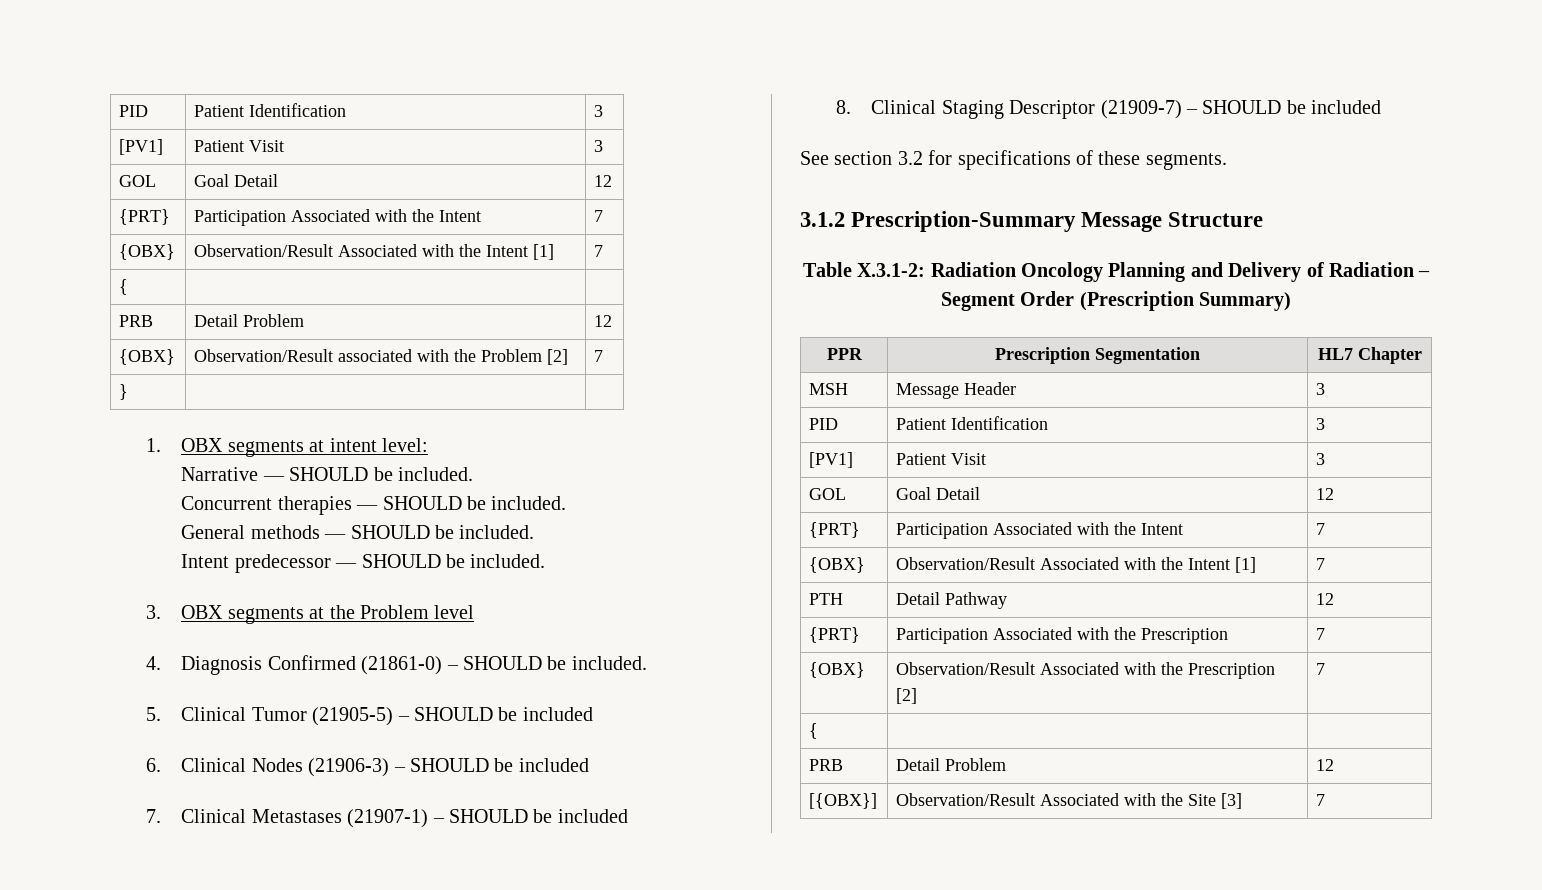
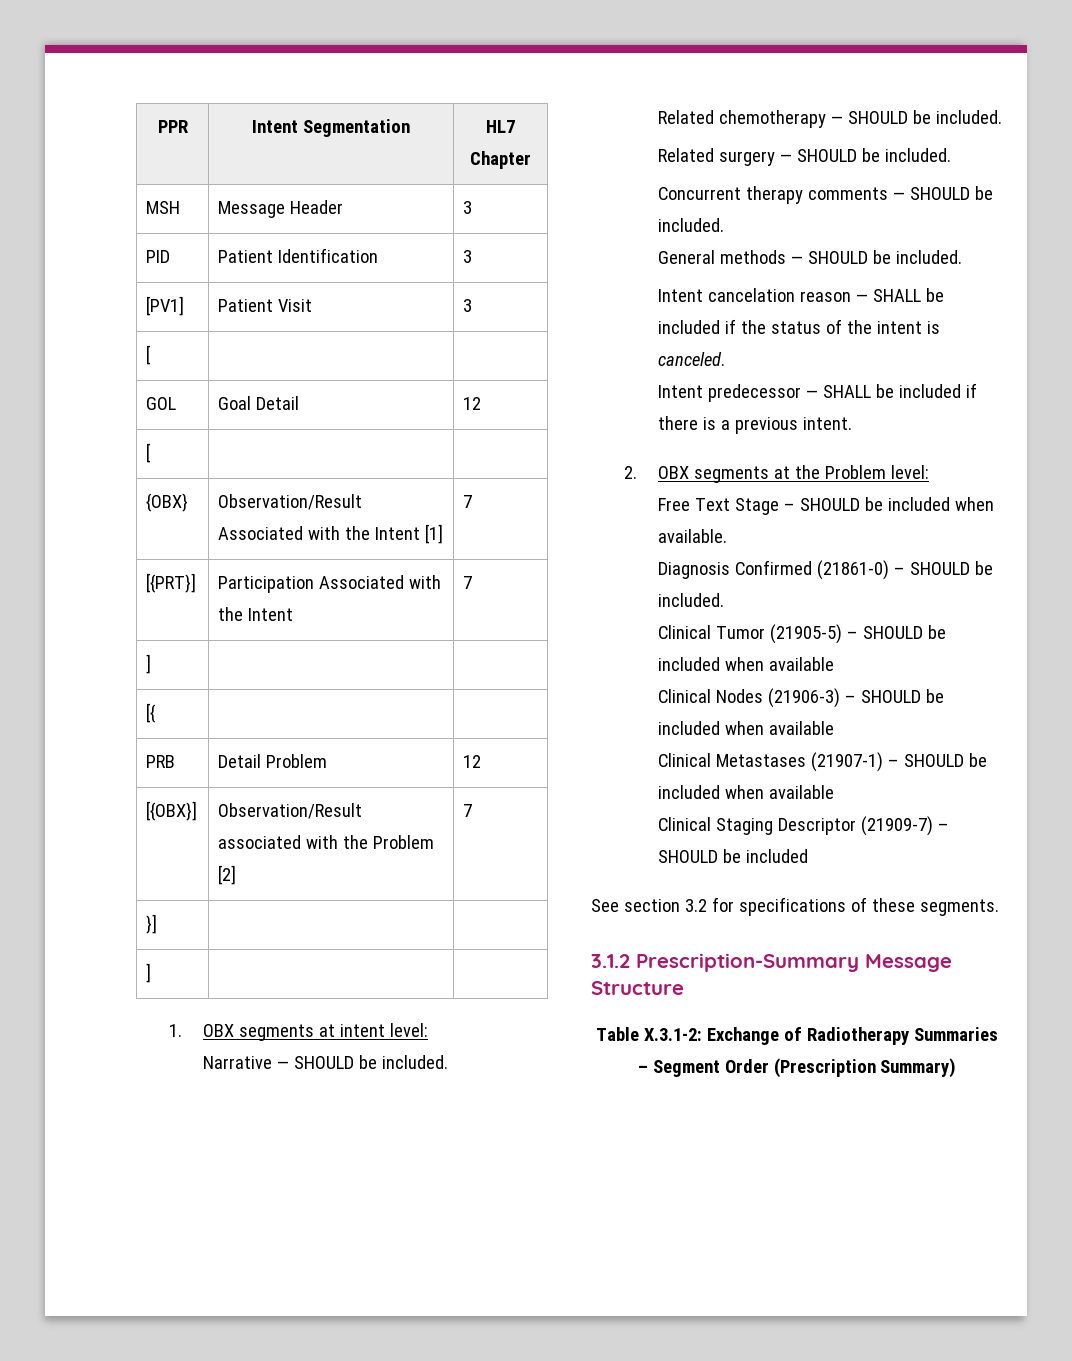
[119,105,149,117] [194,103,347,117] [594,105,604,117] [119,139,164,155] [194,140,285,152] [594,140,604,152] [119,175,157,187] [194,174,279,187] [594,175,613,187] [119,209,171,225] [194,209,482,226] [594,210,604,222] [119,244,176,260] [194,244,555,260] [594,245,604,257] [119,279,129,295] [119,315,154,327] [194,314,305,327] [594,315,613,327] [119,349,176,365] [194,349,569,365] [594,350,604,362] [119,384,129,400] [145,438,429,457] [181,467,474,481] [181,496,567,515] [181,525,535,539] [181,554,546,573] [145,605,475,624] [145,655,647,675] [145,707,593,726] [145,758,589,777] [145,809,628,828] [835,100,1382,119] [800,150,1227,170] [800,211,1264,232] [802,262,1431,282] [940,291,1292,311] PID | Patient Identification | 3 // [PV1] | Patient Visit | 3 // GOL | Goal Detail | 12 // {PRT} | Participation Associated with the Intent | 7 // {OBX} | Observation/Result Associated with the Intent [1] | 7 // { | | // PRB | Detail Problem | 12 // {OBX} | Observation/Result associated with the Problem [2] | 7 // } | | // 1. OBX segments at intent level: // Narrative — SHOULD be included. // Concurrent therapies — SHOULD be included. // General methods — SHOULD be included. // Intent predecessor — SHOULD be included. // 3. OBX segments at the Problem level // 4. Diagnosis Confirmed (21861-0) – SHOULD be included. // 5. Clinical Tumor (21905-5) – SHOULD be included // 6. Clinical Nodes (21906-3) – SHOULD be included // 7. Clinical Metastases (21907-1) – SHOULD be included // 8. Clinical Staging Descriptor (21909-7) – SHOULD be included // See section 3.2 for specifications of these segments. // 3.1.2 Prescription-Summary Message Structure // Table X.3.1-2: Radiation Oncology Planning and Delivery of Radiation – Segment Order (Prescription Summary) // -> (157, 126) none
[995,347,1090,364] Prescription -> [252,120,299,133] Intent
[809,488,847,500] [896,487,981,500] [1316,488,1335,500] [809,522,861,538] [896,522,1184,539] [1316,523,1326,535] [809,557,866,573] [896,557,1257,573] [1316,558,1326,570] [809,593,844,605] [896,592,1008,609] [1316,593,1335,605] [809,627,861,643] [896,627,1229,644] [1316,628,1326,640] [809,662,866,678] [896,662,1276,679] [896,688,918,704] [1316,663,1326,675] [809,723,819,739] // GOL | Goal Detail | 12 // {PRT} | Participation Associated with the Intent | 7 // {OBX} | Observation/Result Associated with the Intent [1] | 7 // PTH | Detail Pathway | 12 // {PRT} | Participation Associated with the Prescription | 7 // {OBX} | Observation/Result Associated with the Prescription [2] | 7 // { -> [146,345,151,365] [146,397,177,410] [218,396,300,410] [463,397,482,410] [146,443,151,463] [146,493,189,512] [218,494,363,510] [218,524,444,544] [463,495,473,508] [146,573,197,593] [218,575,442,593] [218,607,294,621] [463,576,473,589] [146,654,152,674] [146,703,157,723] // [ | | // GOL | Goal Detail | 12 // [ | | // {OBX} | Observation/Result Associated with the Intent [1] | 7 // [{PRT}] | Participation Associated with the Intent | 7 // ] | | // [{
[1040,793,1243,809] [1316,794,1326,806] Associated with the Site [3] | 7 -> [218,835,435,849] [218,865,237,885] [463,804,473,817] [146,914,158,934] [146,963,152,983] [169,1023,428,1041] [202,1055,448,1069] [657,110,1002,128] [657,148,951,166] [657,186,993,204] [657,218,724,232] [657,250,962,264] [657,288,944,302] [657,319,940,334] [657,352,725,366] [657,383,977,402] [657,416,852,434] [624,465,929,483] [657,497,994,515] [657,529,727,543] [657,560,993,580] [657,593,724,607] [657,624,946,644] [657,657,834,671] [657,688,944,708] [657,721,834,735] [657,752,987,772] [657,785,834,799] [657,816,949,836] [657,849,808,863] [591,897,999,916] [591,953,952,972] [591,981,684,995] [596,1027,998,1045] [637,1058,957,1078] associated with the Problem [2] | 7 // }] | | // ] | | // 1. OBX segments at intent level: // Narrative — SHOULD be included. // Related chemotherapy — SHOULD be included. // Related surgery — SHOULD be included. // Concurrent therapy comments — SHOULD be included. // General methods — SHOULD be included. // Intent cancelation reason — SHALL be included if the status of the intent is canceled. // Intent predecessor — SHALL be included if there is a previous intent. // 2. OBX segments at the Problem level: // Free Text Stage – SHOULD be included when available. // Diagnosis Confirmed (21861-0) – SHOULD be included. // Clinical Tumor (21905-5) – SHOULD be included when available // Clinical Nodes (21906-3) – SHOULD be included when available // Clinical Metastases (21907-1) – SHOULD be included when available // Clinical Staging Descriptor (21909-7) – SHOULD be included // See section 3.2 for specifications of these segments. // 3.1.2 Prescription-Summary Message Structure // Table X.3.1-2: Exchange of Radiotherapy Summaries – Segment Order (Prescription Summary)

